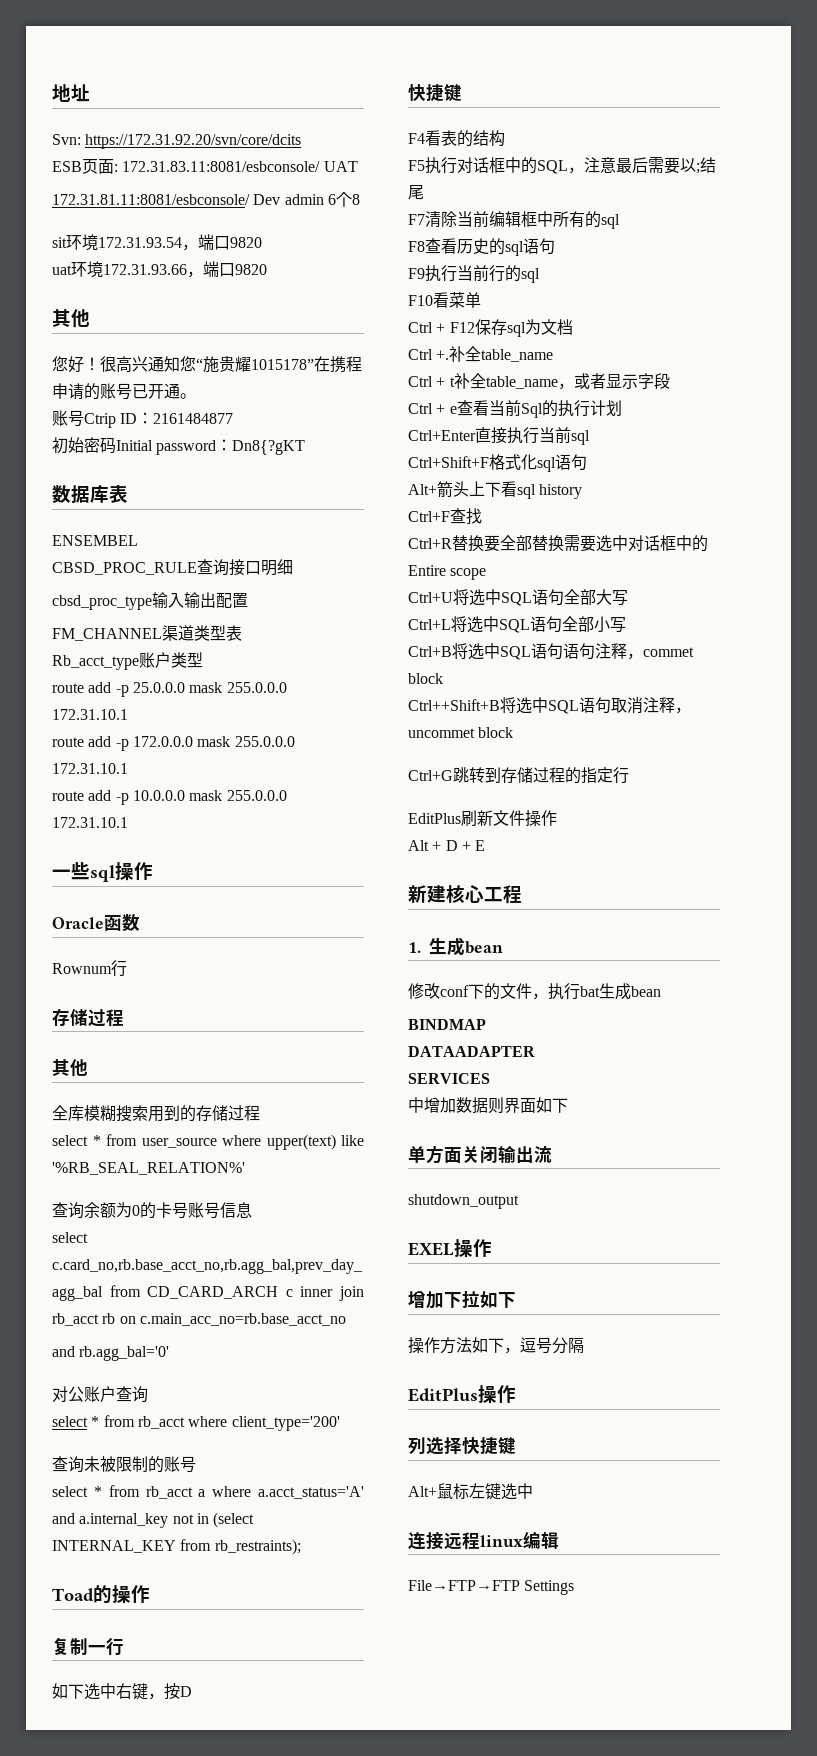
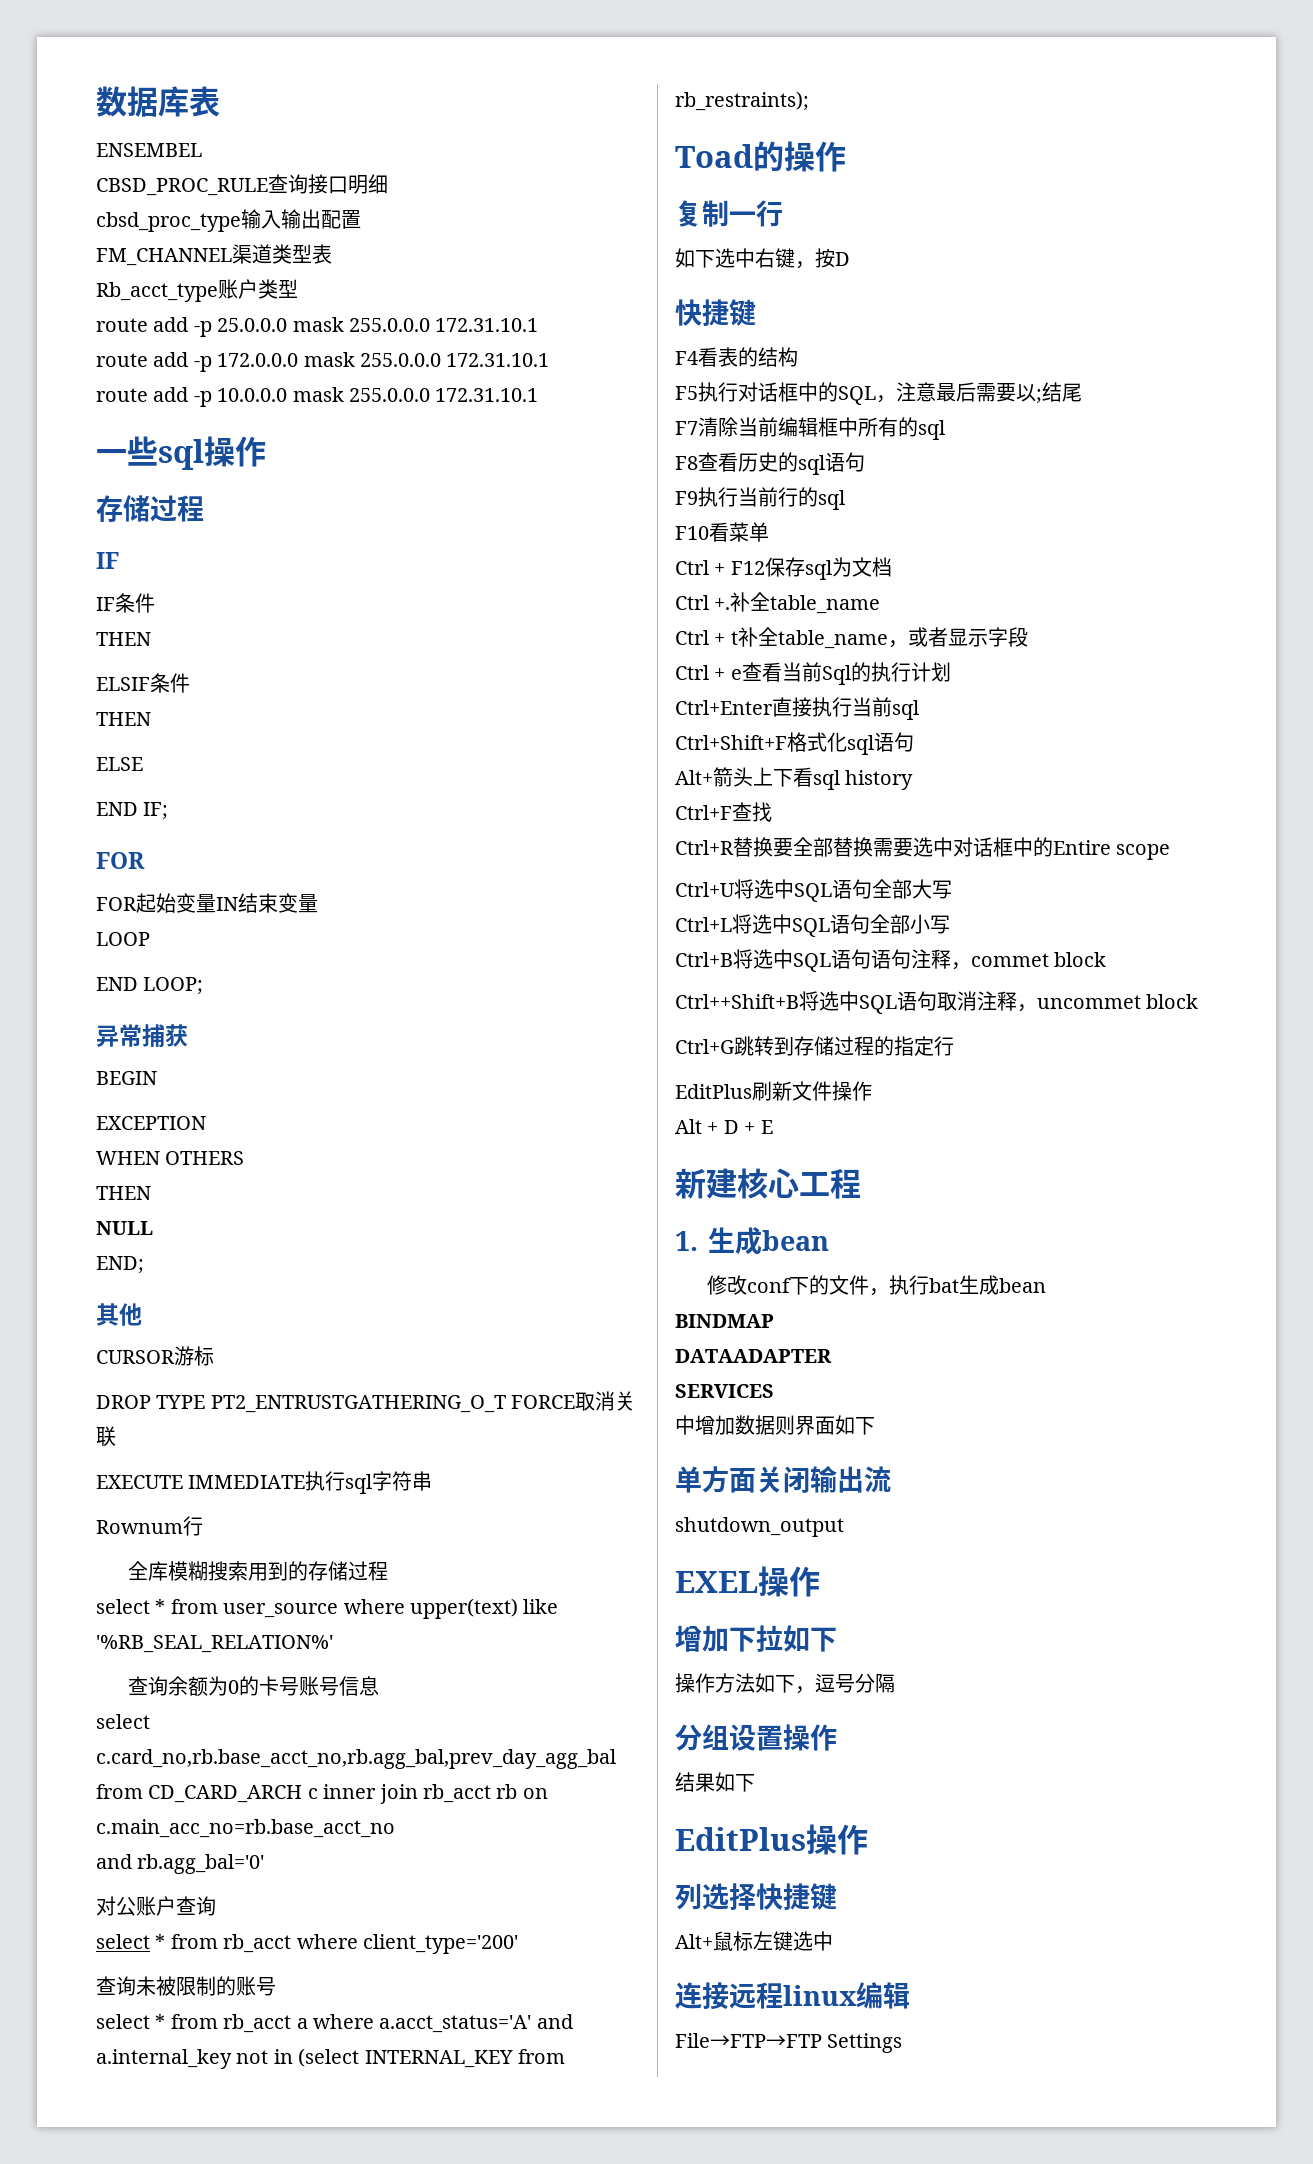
[52,84,90,102] [52,134,302,149] [52,159,358,174] [52,192,360,207] [52,234,262,251] [52,261,267,278] [52,309,90,328] [52,356,362,373] [52,383,196,400] [52,410,234,428] [52,437,306,455] 地址 // Svn: https://172.31.92.20/svn/core/dcits // ESB页面: 172.31.83.11:8081/esbconsole/ UAT // 172.31.81.11:8081/esbconsole/ Dev admin 6个8 // sit环境172.31.93.54，端口9820 // uat环境172.31.93.66，端口9820 // 其他 // 您好！很高兴通知您“施贵耀1015178”在携程申请的账号已开通。 // 账号Ctrip ID：2161484877 // 初始密码Initial password：Dn8{?gKT // -> (96, 101) none
[52,914,140,931] [52,960,127,977] [52,1008,124,1027] [52,1059,88,1077] // Oracle函数 // Rownum行 // 存储过程 // 其他 -> [96,495,204,522] [96,552,119,569] [96,593,155,613] [96,632,151,646] [96,673,190,693] [96,712,151,726] [96,757,143,771] [96,802,169,820] [96,852,145,869] [96,893,318,913] [96,932,150,946] [96,977,204,995] [96,1024,188,1048] [96,1071,157,1085] [96,1116,206,1130] [96,1151,245,1165] [96,1186,151,1200] [96,1221,153,1235] [96,1256,144,1274] [96,1303,142,1326] [96,1346,214,1366] [96,1391,636,1413] [96,1426,116,1447] [96,1471,433,1494] [96,1516,203,1536] // 存储过程 // IF // IF条件 // THEN // ELSIF条件 // THEN // ELSE // END IF; // FOR // FOR起始变量IN结束变量 // LOOP // END LOOP; // 异常捕获 // BEGIN // EXCEPTION // WHEN OTHERS // THEN // NULL // END; // 其他 // CURSOR游标 // DROP TYPE PT2_ENTRUSTGATHERING_O_T FORCE取消关联 // EXECUTE IMMEDIATE执行sql字符串 // Rownum行
(584, 1345) none -> [675,1724,837,1751] [675,1772,755,1792] // 分组设置操作 // 结果如下

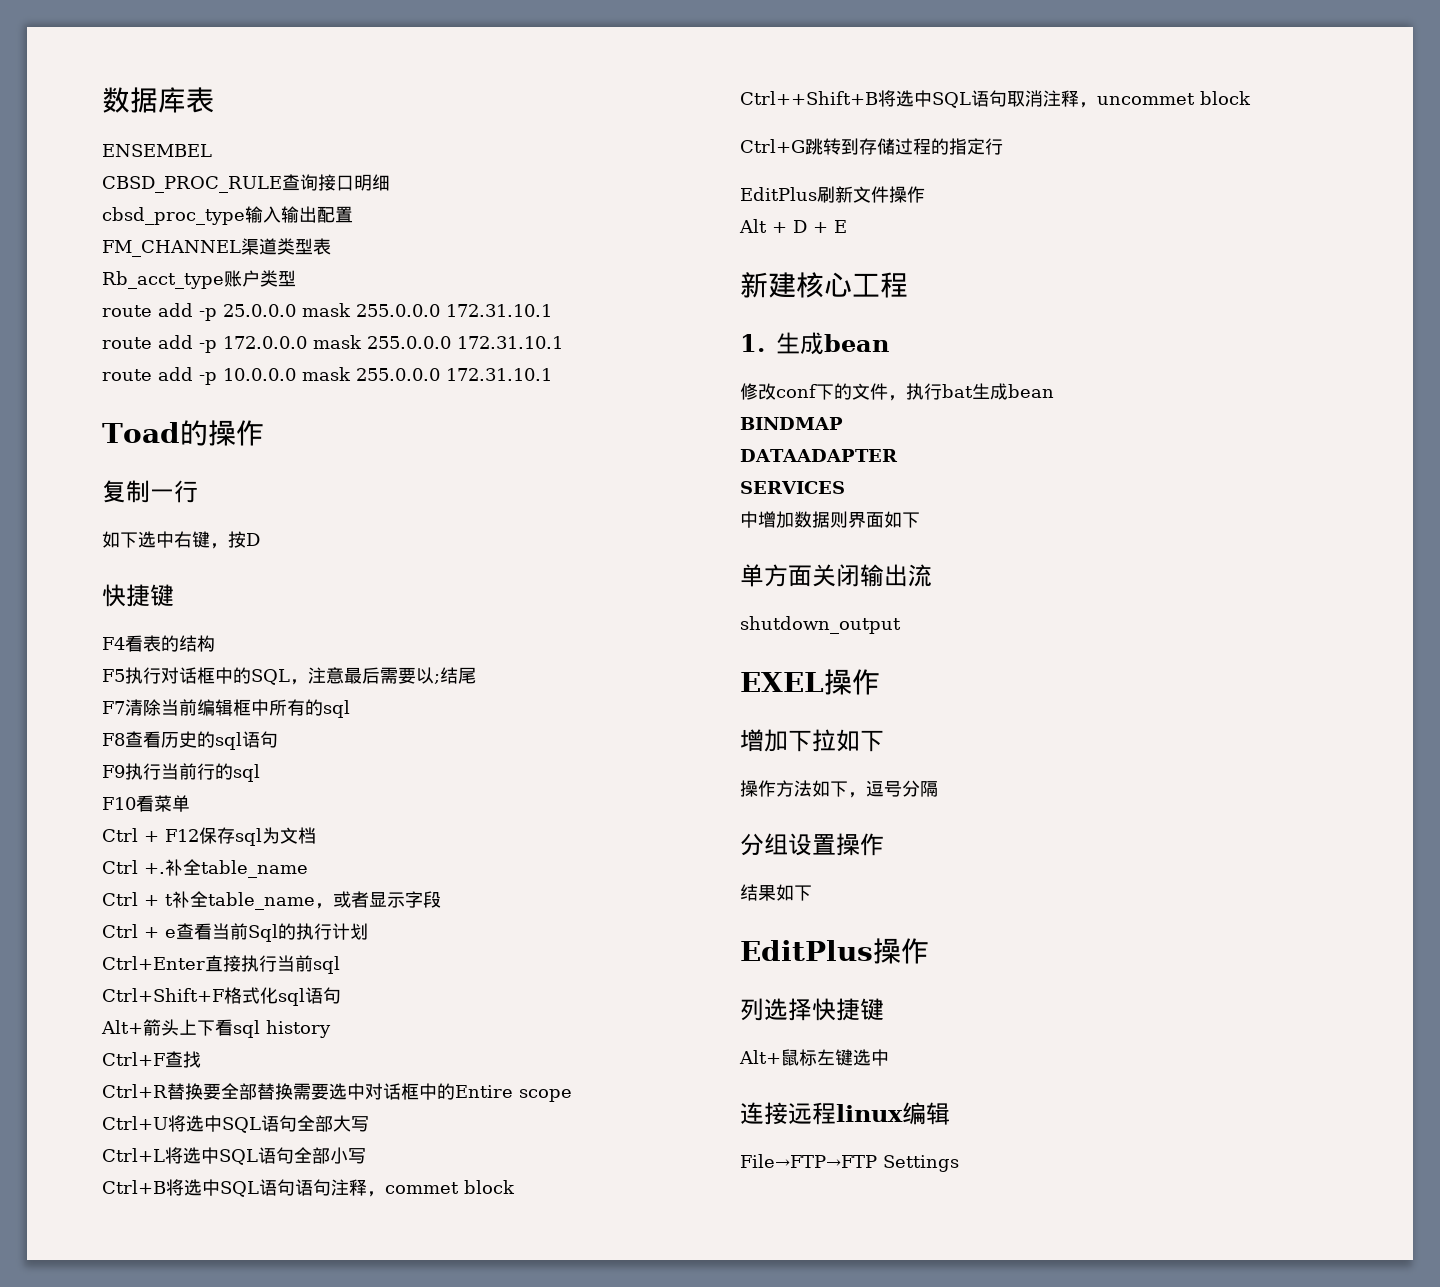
[96,436,266,470] [96,495,204,522] [96,552,119,569] [96,593,155,613] [96,632,151,646] [96,673,190,693] [96,712,151,726] [96,757,143,771] [96,802,169,820] [96,852,145,869] [96,893,318,913] [96,932,150,946] [96,977,204,995] [96,1024,188,1048] [96,1071,157,1085] [96,1116,206,1130] [96,1151,245,1165] [96,1186,151,1200] [96,1221,153,1235] [96,1256,144,1274] [96,1303,142,1326] [96,1346,214,1366] [96,1391,636,1413] [96,1426,116,1447] [96,1471,433,1494] [96,1516,203,1536] [127,1561,388,1581] [96,1598,559,1619] [96,1635,333,1653] [127,1676,379,1696] [96,1714,150,1729] [96,1749,616,1769] [96,1784,548,1804] [96,1819,395,1838] [96,1854,265,1874] [96,1896,216,1916] [96,1934,518,1954] [96,1976,276,1996] [96,2014,573,2033] [96,2048,565,2069] [675,91,809,111] // 一些sql操作 // 存储过程 // IF // IF条件 // THEN // ELSIF条件 // THEN // ELSE // END IF; // FOR // FOR起始变量IN结束变量 // LOOP // END LOOP; // 异常捕获 // BEGIN // EXCEPTION // WHEN OTHERS // THEN // NULL // END; // 其他 // CURSOR游标 // DROP TYPE PT2_ENTRUSTGATHERING_O_T FORCE取消关联 // EXECUTE IMMEDIATE执行sql字符串 // Rownum行 // 全库模糊搜索用到的存储过程 // select * from user_source where upper(text) like '%RB_SEAL_RELATION%' // 查询余额为0的卡号账号信息 // select c.card_no,rb.base_acct_no,rb.agg_bal,prev_day_agg_bal from CD_CARD_ARCH c inner join rb_acct rb on c.main_acc_no=rb.base_acct_no // and rb.agg_bal='0' // 对公账户查询 // select * from rb_acct where client_type='200' // 查询未被限制的账号 // select * from rb_acct a where a.acct_status='A' and a.internal_key not in (select INTERNAL_KEY from rb_restraints); -> (552, 374) none

